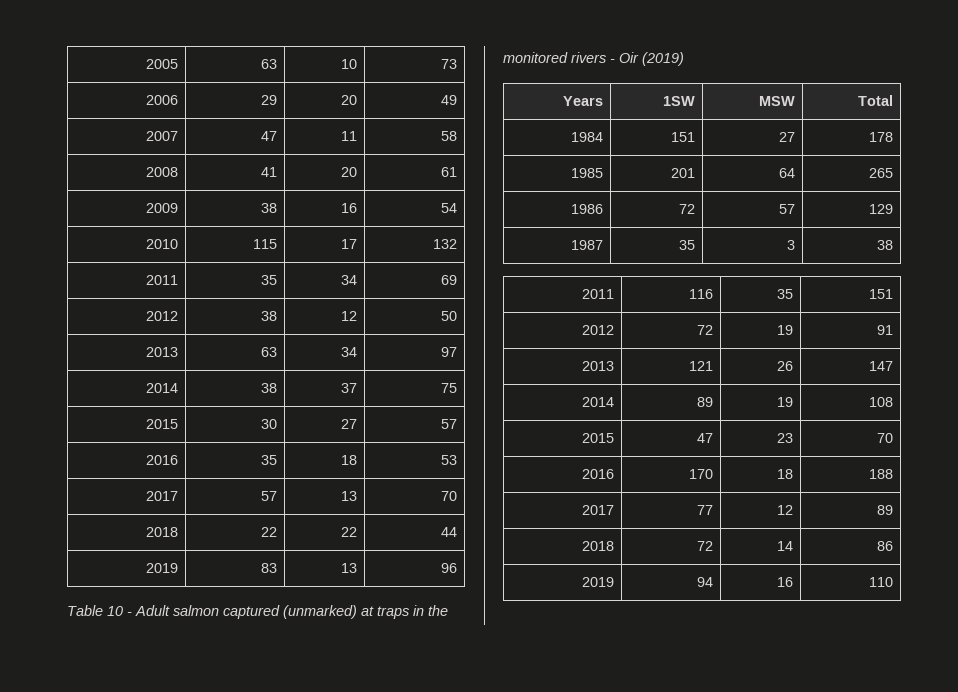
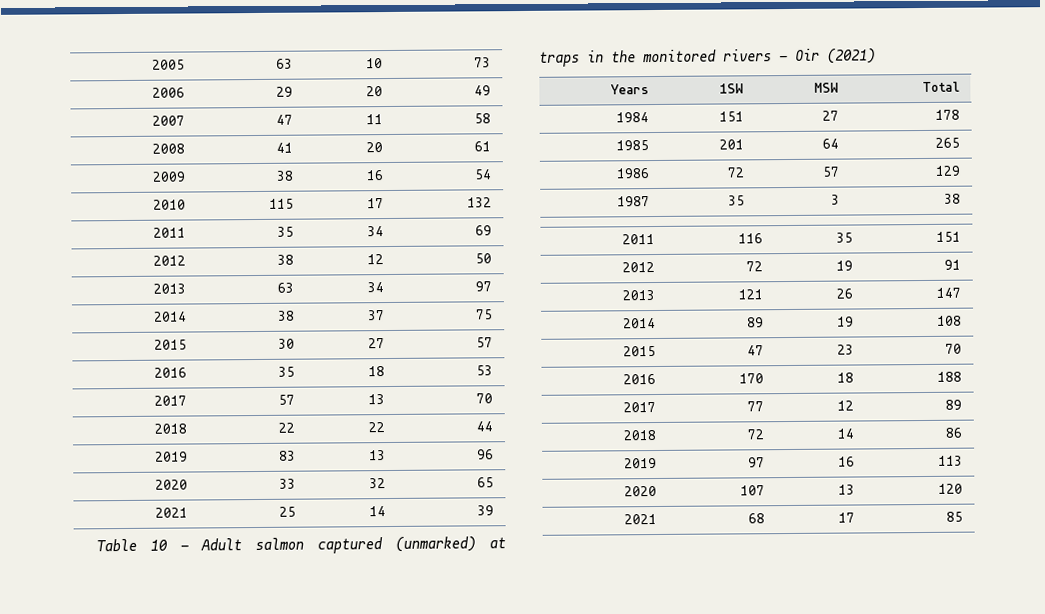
(457, 568) none -> [155,479,189,490] [279,478,297,489] [369,478,387,489] [477,477,495,488] [155,507,189,518] [279,506,297,517] [369,506,387,517] [477,505,495,516] // 2020 | 33 | 32 | 65 // 2021 | 25 | 14 | 39
[642,52,684,66] (2019) -> [827,48,876,64] (2021)
[696,577,713,587] [776,577,793,587] [868,577,893,587] 94 | 16 | 110 -> [748,457,766,468] [838,456,856,467] [938,455,964,466] [624,485,658,497] [740,485,766,496] [838,484,856,495] [938,483,964,494] [624,513,658,525] [748,513,766,524] [838,512,856,523] [946,511,964,522] 97 | 16 | 113 // 2020 | 107 | 13 | 120 // 2021 | 68 | 17 | 85

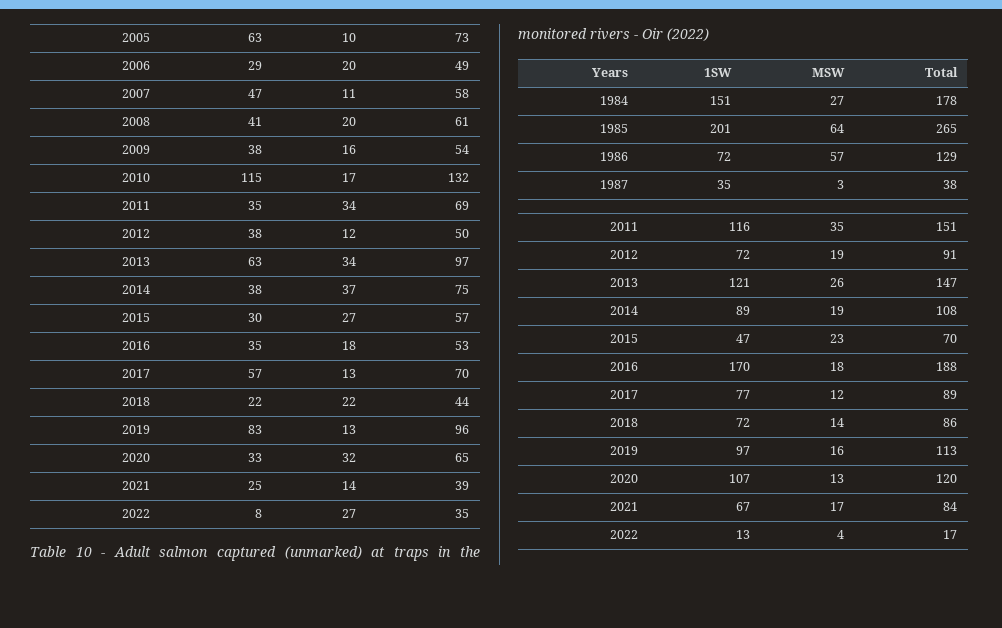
(495, 510) none -> [122,509,151,518] [255,509,263,518] [342,509,357,518] [455,509,470,518] // 2022 | 8 | 27 | 35
[827,48,876,64] (2021) -> [667,28,709,41] (2022)
[748,513,766,524] [838,512,856,523] [946,511,964,522] 68 | 17 | 85 -> [736,502,751,511] [830,502,845,511] [943,502,958,511] [610,530,639,539] [736,530,751,539] [837,530,845,539] [943,530,958,539] 67 | 17 | 84 // 2022 | 13 | 4 | 17

